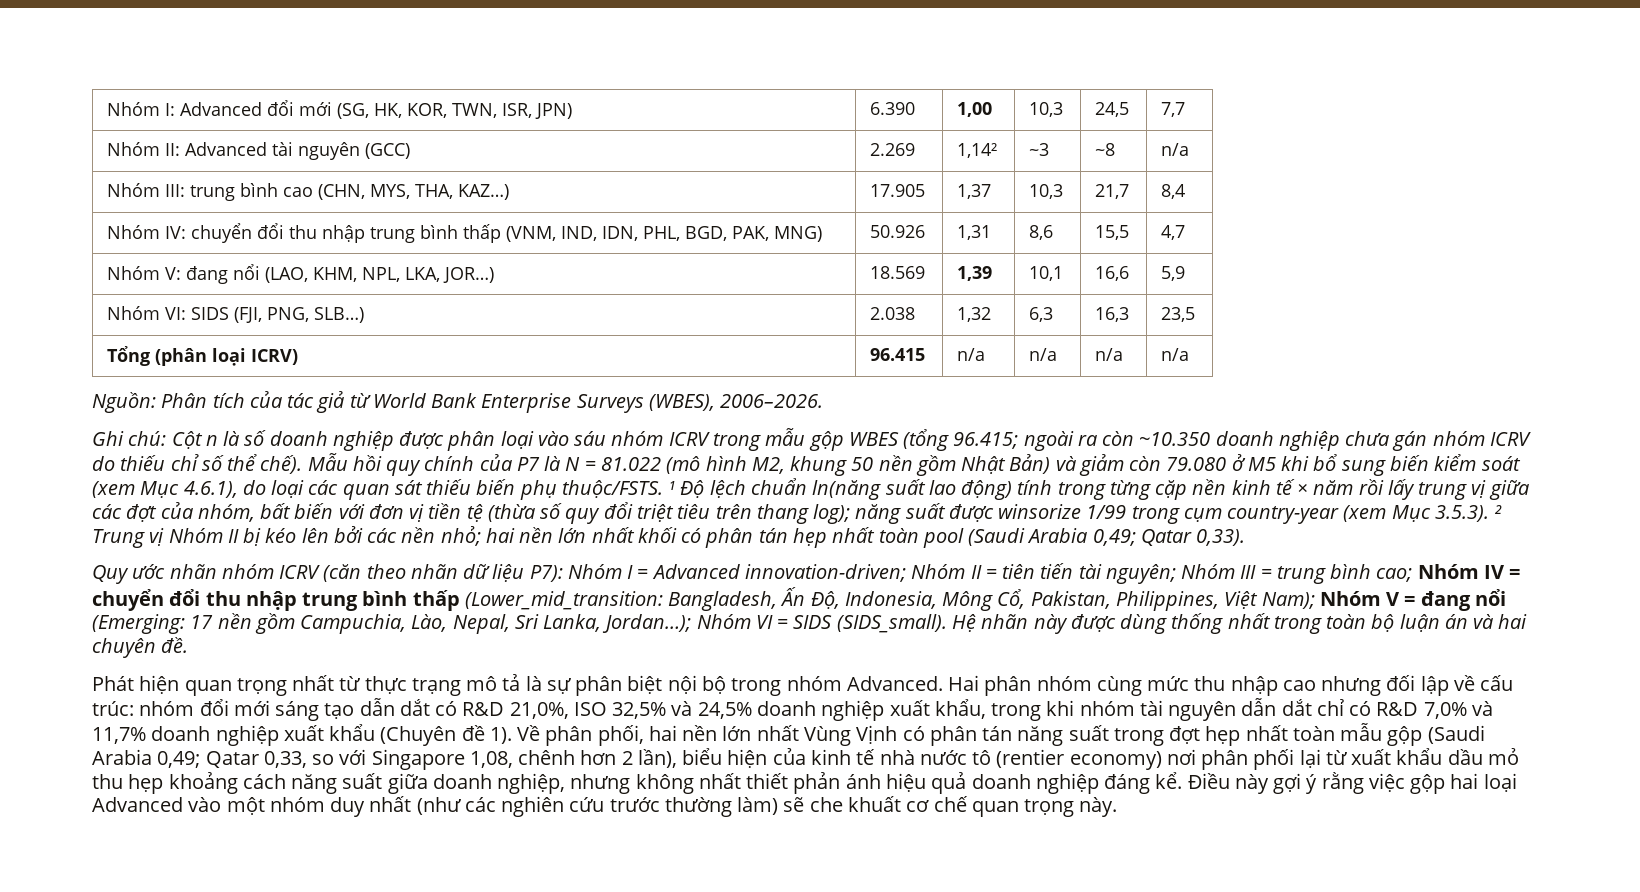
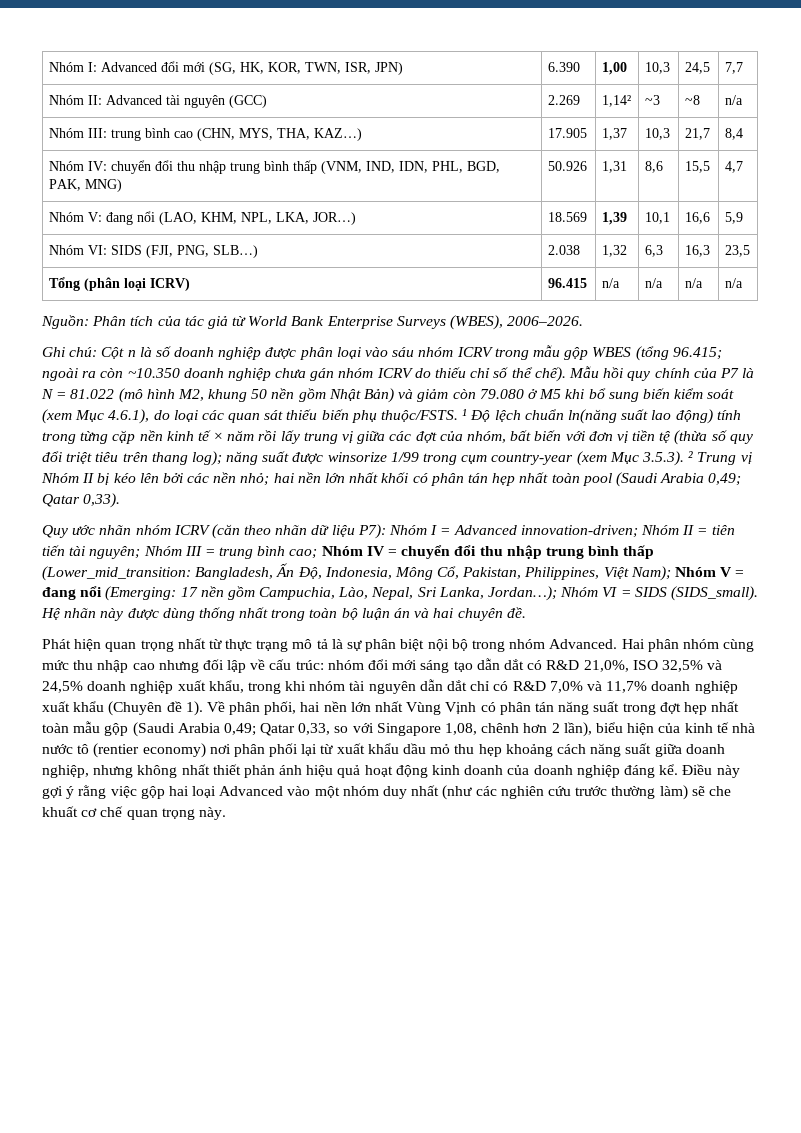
(967, 783) none -> [364,765,530,778] hoạt động kinh doanh của

